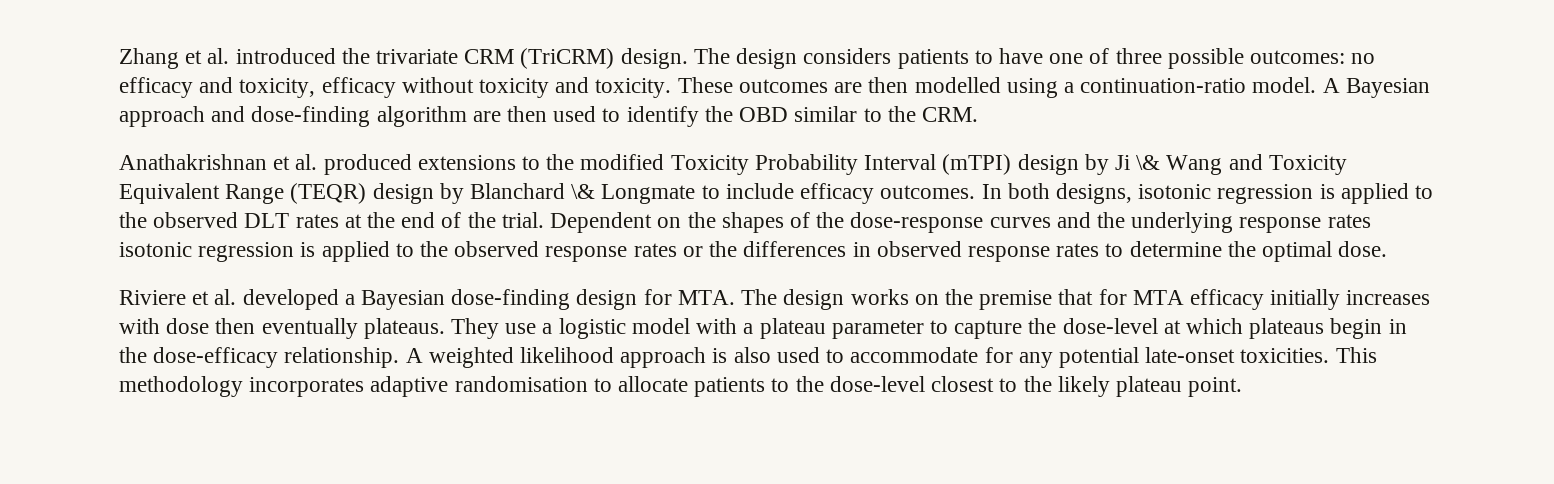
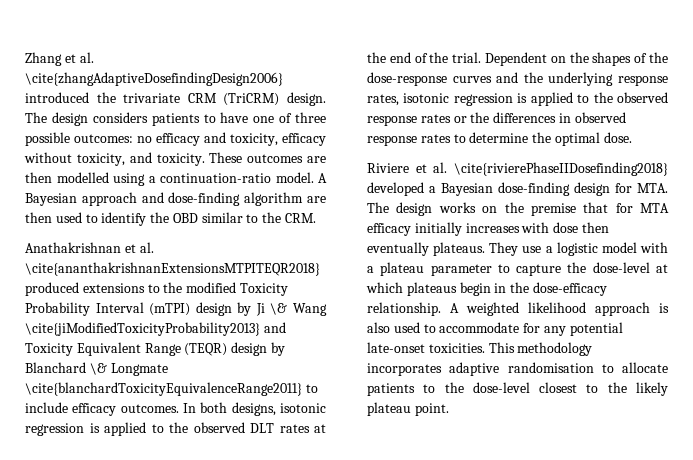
(230, 56) none -> [25,72,283,86] \cite{zhangAdaptiveDosefindingDesign2006}
[479,78,550,98] toxicity -> [76,153,125,166] toxicity,
(318, 162) none -> [25,262,320,276] \cite{ananthakrishnanExtensionsMTPITEQR2018}
(1223, 165) none -> [25,322,260,336] \cite{jiModifiedToxicityProbability2013}
(696, 194) none -> [25,382,302,396] \cite{blanchardToxicityEquivalenceRange2011}
[1327,214,1371,228] rates -> [367,94,399,106] rates,
(237, 297) none -> [454,162,668,176] \cite{rivierePhaseIIDosefinding2018}

